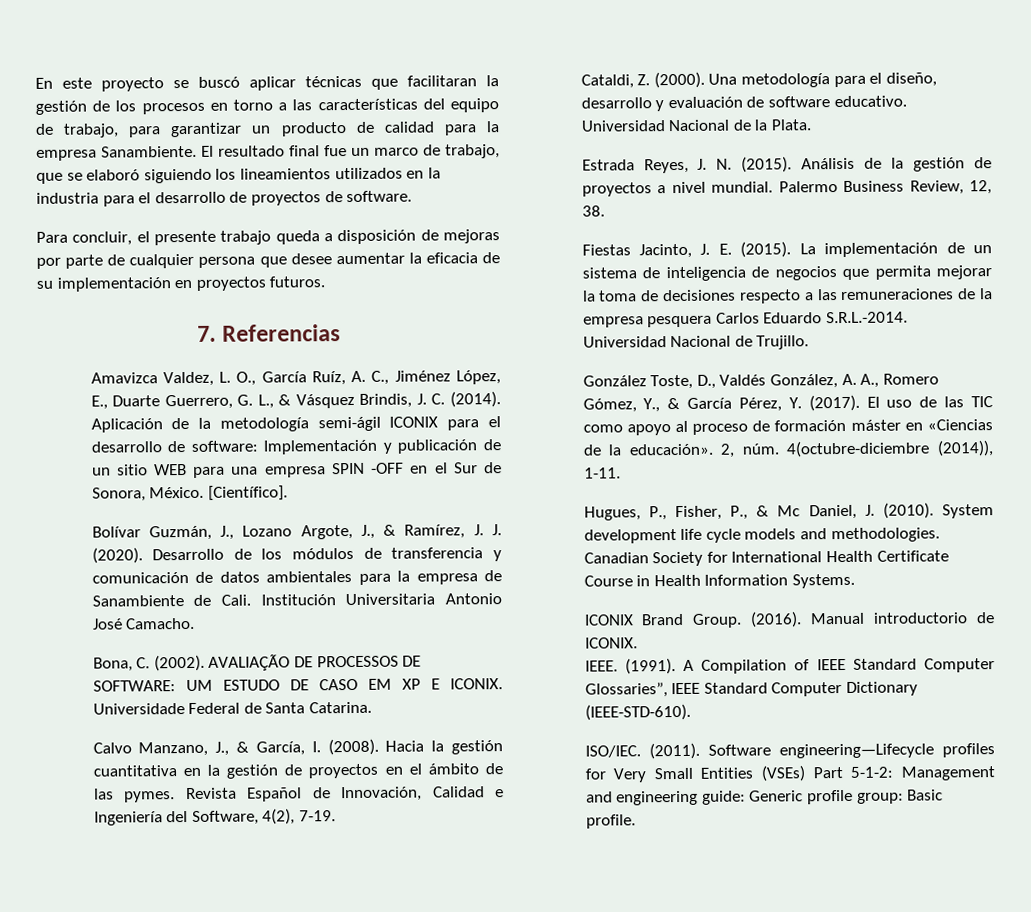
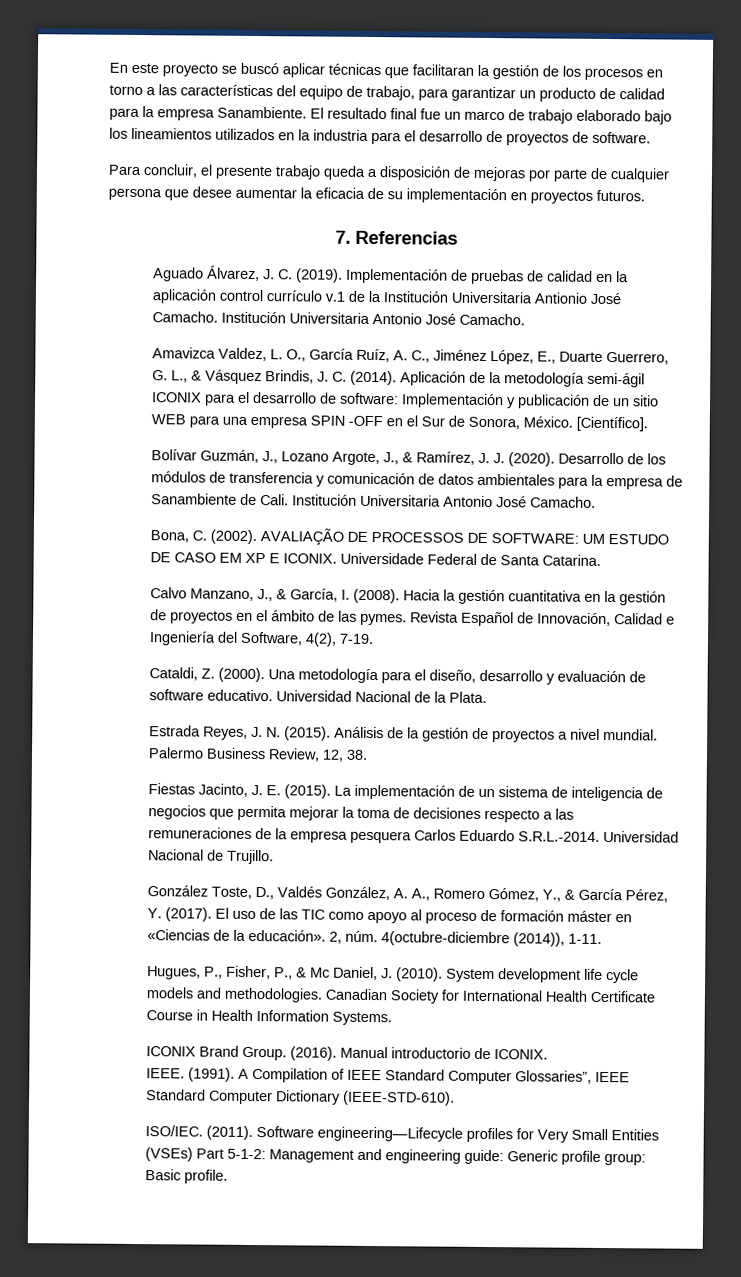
[445,144,500,159] [36,168,212,184] trabajo, que se elaboró siguiendo -> [528,109,672,125] trabajo elaborado bajo
(341, 333) none -> [152,265,629,285] [151,289,621,305] [151,311,525,326] // Aguado Álvarez, J. C. (2019). Implementación de pruebas de calidad en la aplicación control currículo v.1 de la Institución Universitaria Antionio José Camacho. Institución Universitaria Antonio José Camacho.

